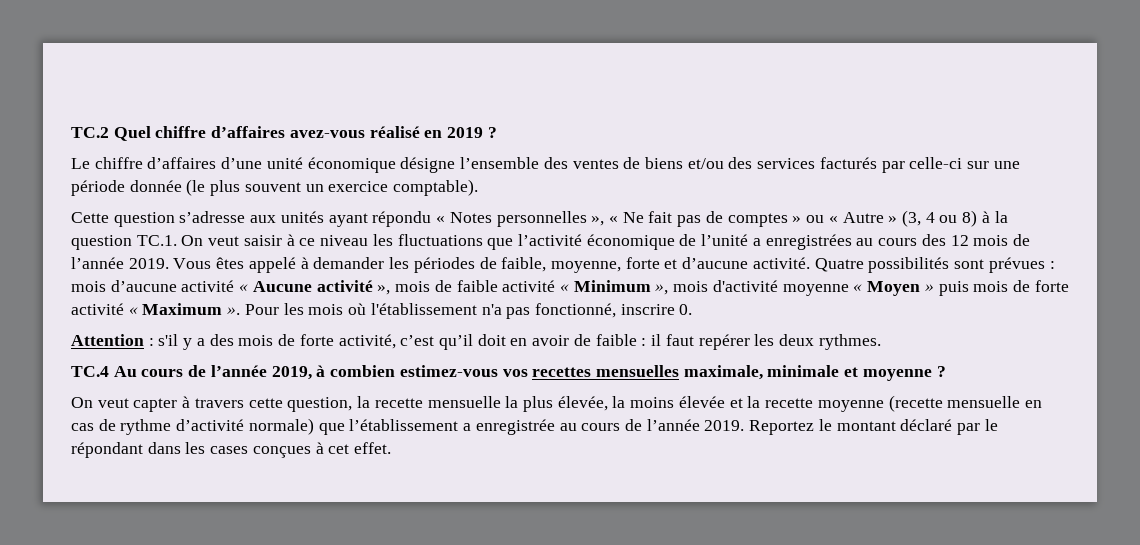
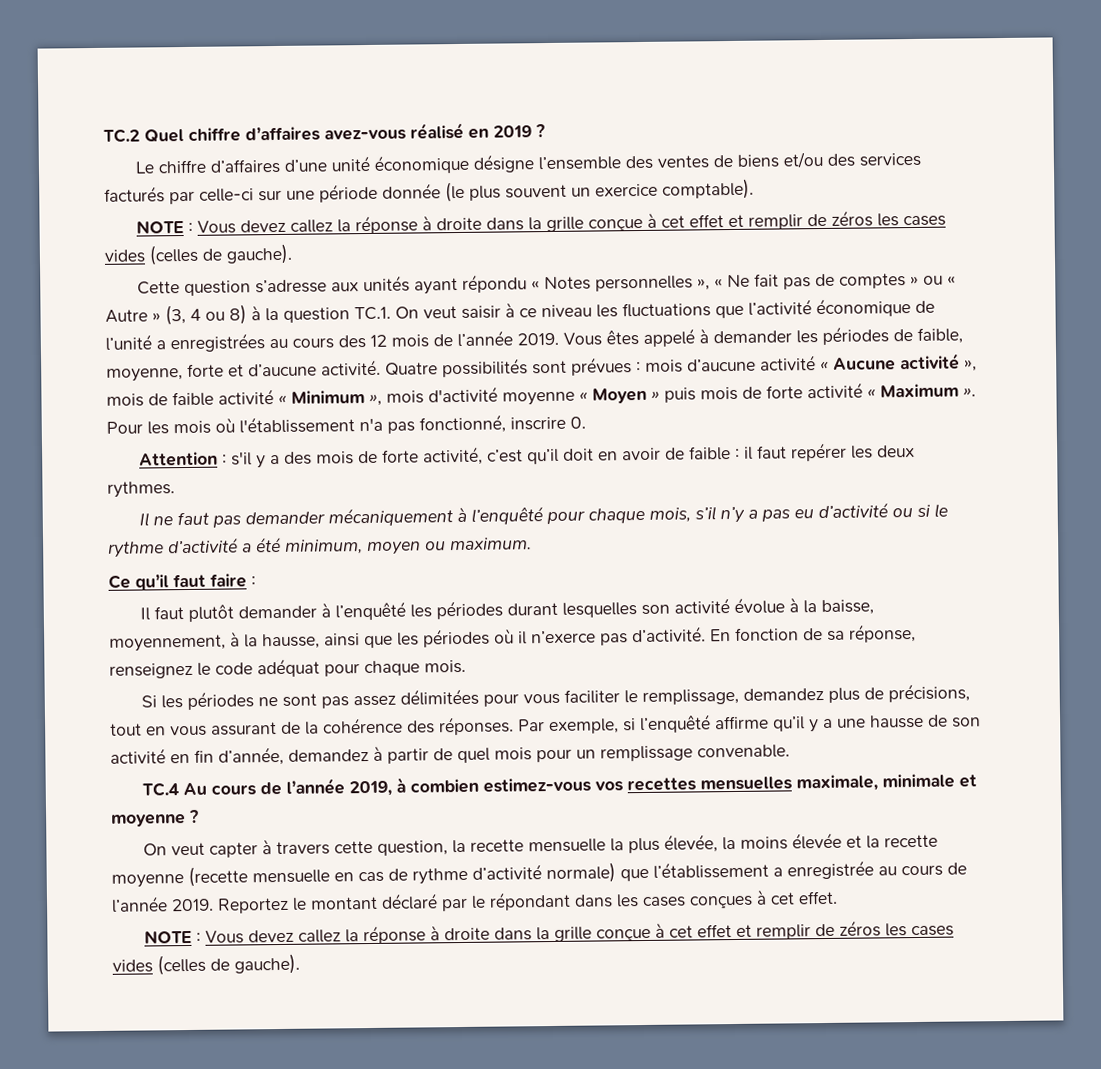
(479, 187) none -> [136,210,947,235] [104,243,293,266] // NOTE : Vous devez callez la réponse à droite dans la grille conçue à cet effet et remplir de zéros les cases vides (celles de gauche).
(881, 342) none -> [139,502,949,528] [108,536,532,558] [108,573,256,591] [140,597,875,622] [109,623,916,652] [109,658,466,679] [141,683,971,710] [110,714,981,737] [110,744,790,766] // Il ne faut pas demander mécaniquement à l’enquêté pour chaque mois, s’il n’y a pas eu d’activité ou si le rythme d’activité a été minimum, moyen ou maximum. // Ce qu’il faut faire : // Il faut plutôt demander à l’enquêté les périodes durant lesquelles son activité évolue à la baisse, moyennement, à la hausse, ainsi que les périodes où il n’exerce pas d’activité. En fonction de sa réponse, renseignez le code adéquat pour chaque mois. // Si les périodes ne sont pas assez délimitées pour vous faciliter le remplissage, demandez plus de précisions, tout en vous assurant de la cohérence des réponses. Par exemple, si l’enquêté affirme qu’il y a une hausse de son activité en fin d’année, demandez à partir de quel mois pour un remplissage convenable.
(392, 448) none -> [144,920,955,945] [112,953,300,976] // NOTE : Vous devez callez la réponse à droite dans la grille conçue à cet effet et remplir de zéros les cases vides (celles de gauche).

